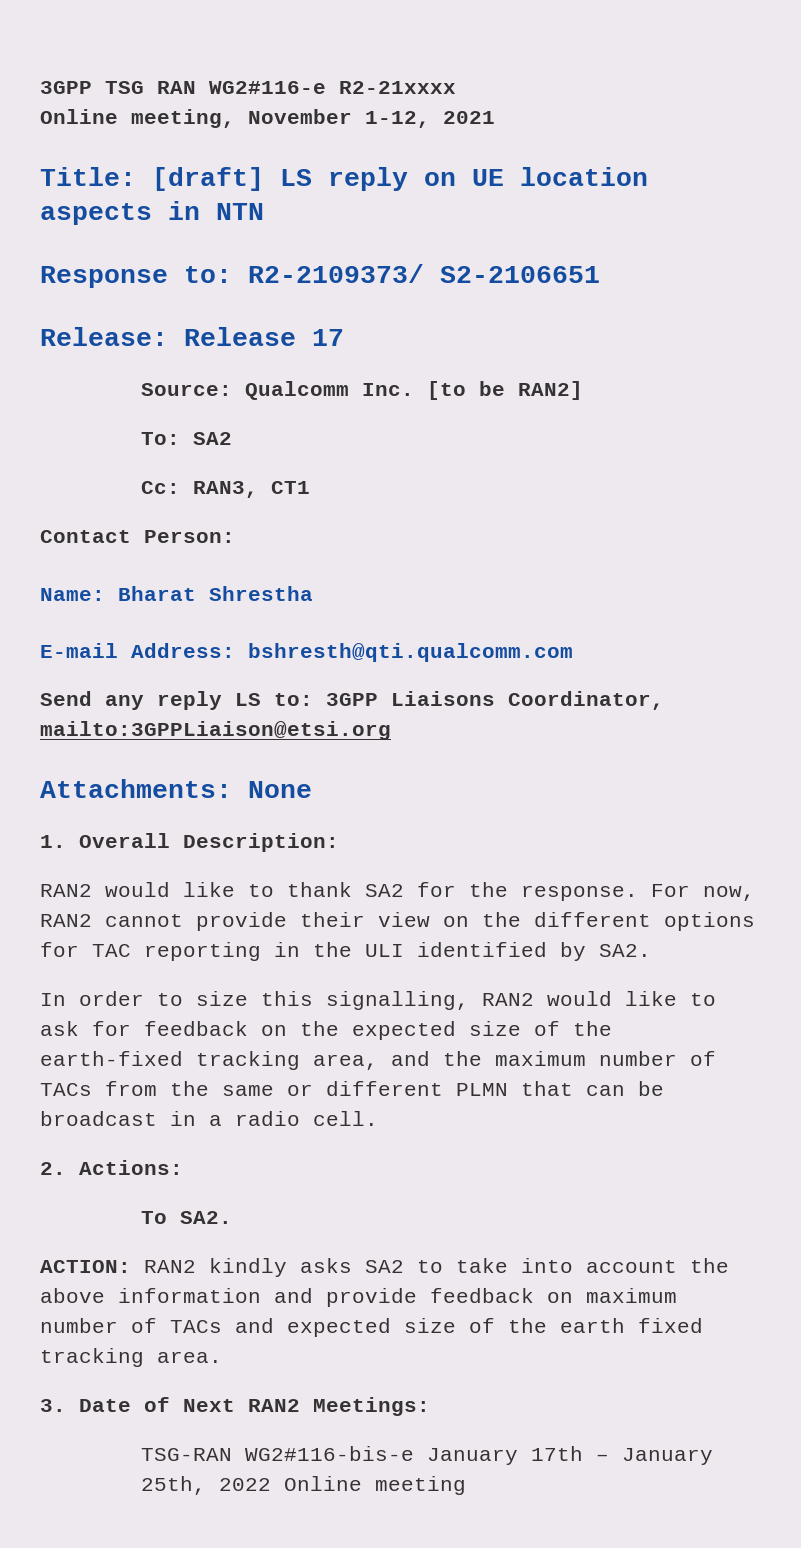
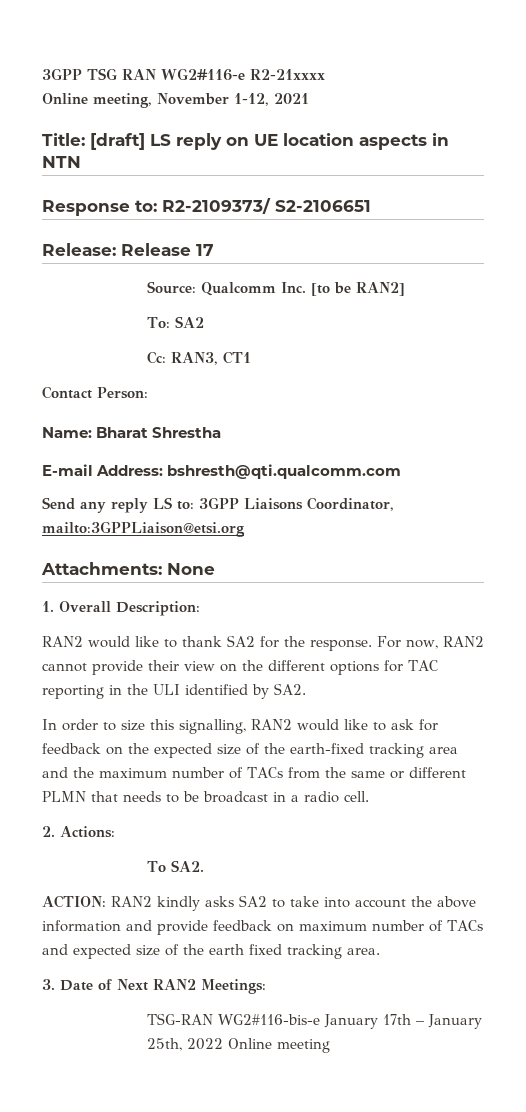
[313,1054,378,1070] area, -> [429,747,458,754] area
[586,1085,625,1096] can -> [123,791,179,803] needs to

